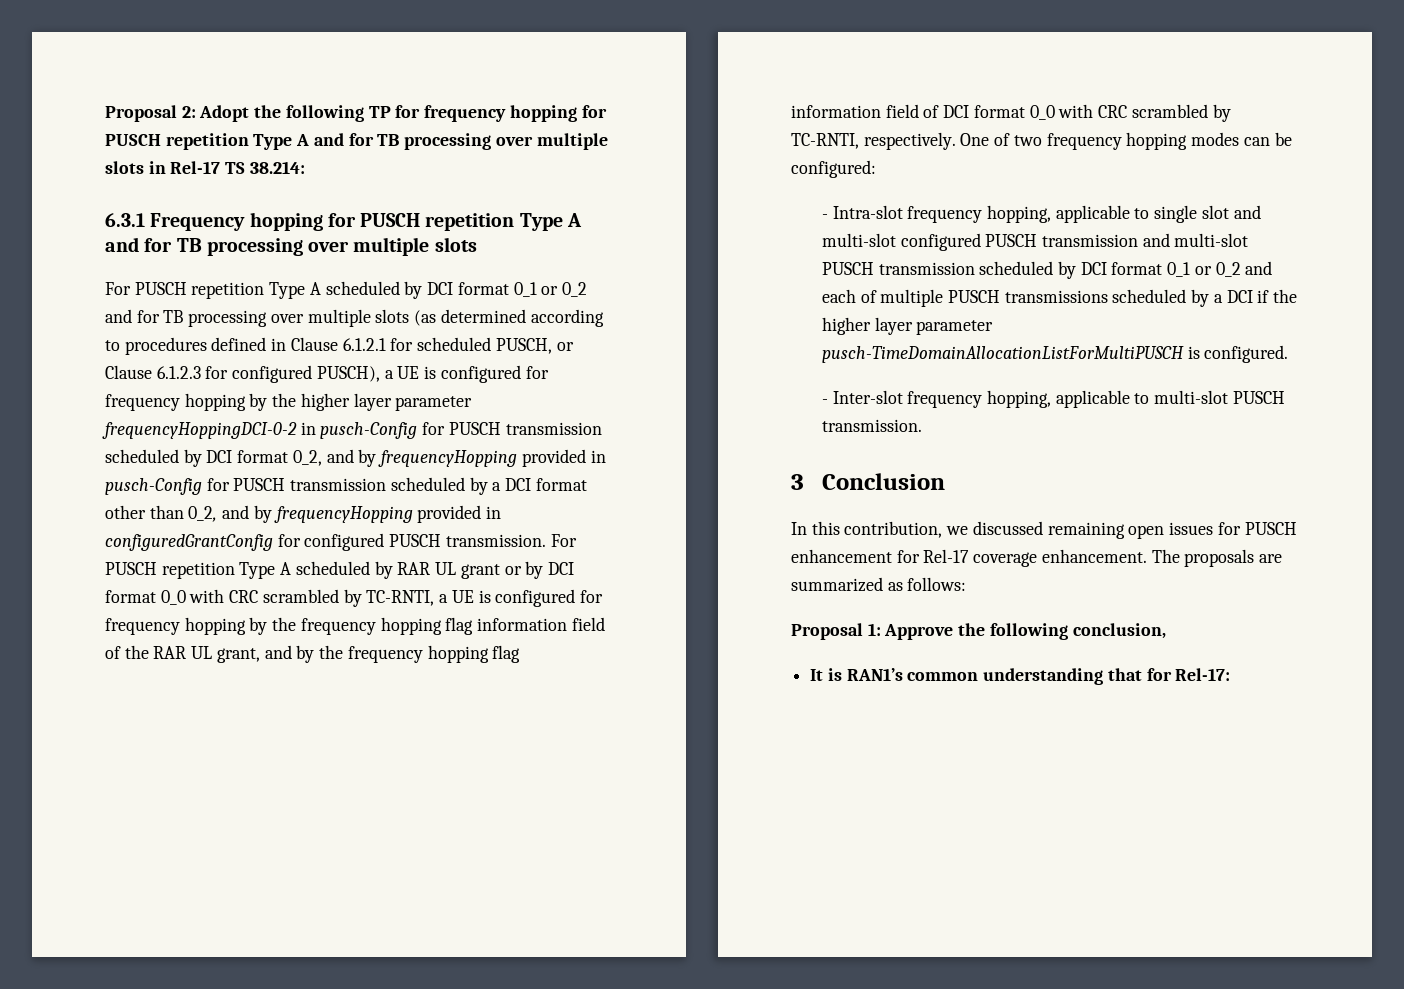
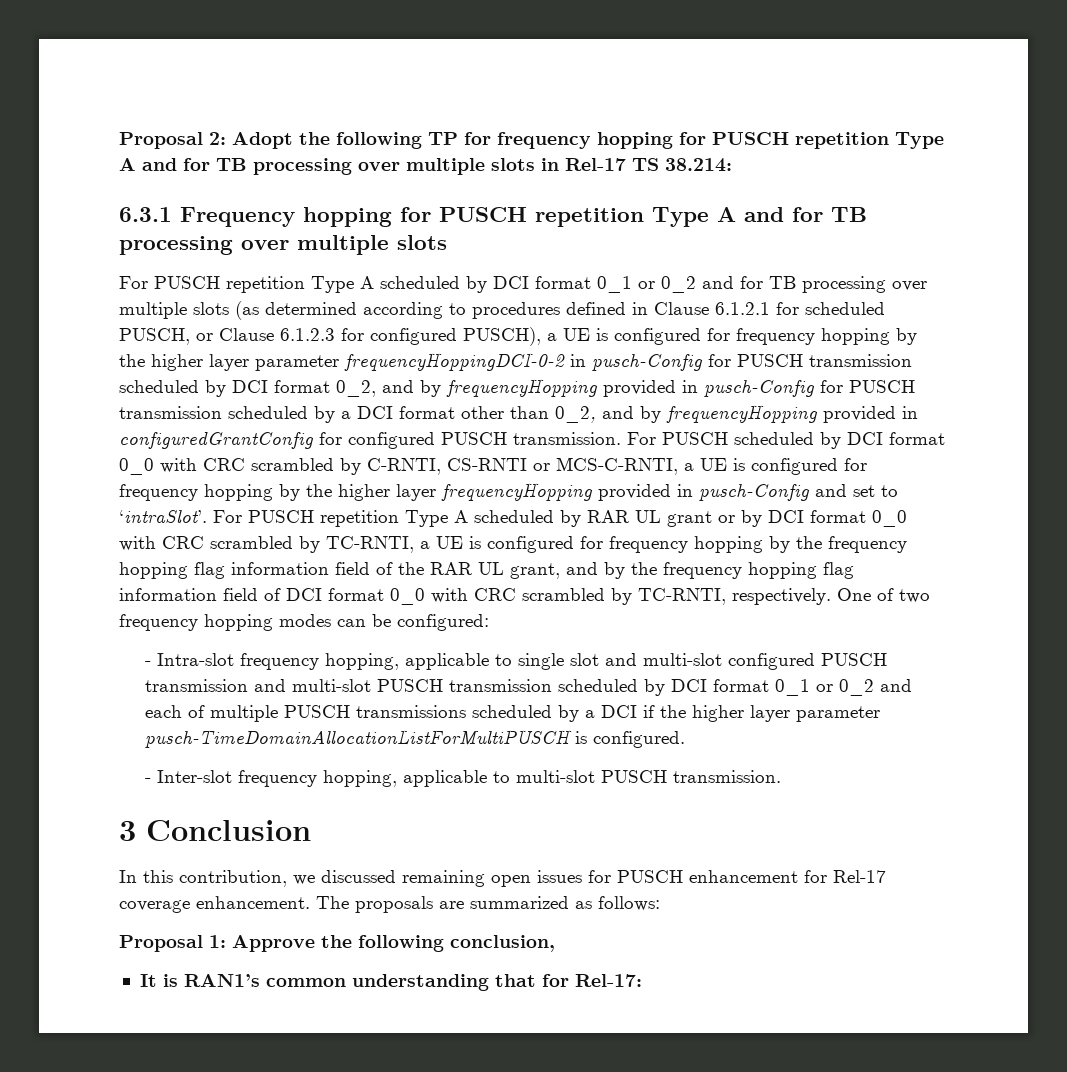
(157, 568) none -> [734,432,945,449] [119,457,867,475] [119,483,898,501] [119,510,314,523] scheduled by DCI format 0_0 with CRC scrambled by C-RNTI, CS-RNTI or MCS-C-RNTI, a UE is configured for frequency hopping by the higher layer frequencyHopping provided in pusch-Config and set to ‘intraSlot’. For PUSCH

